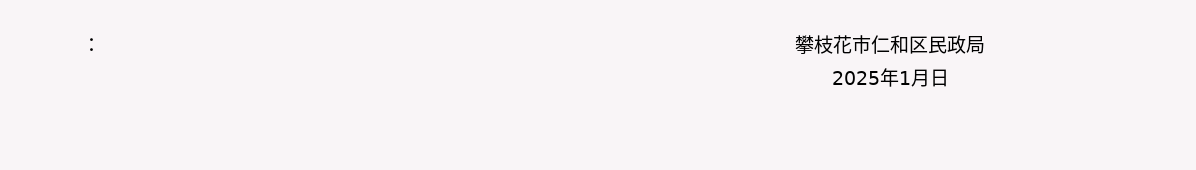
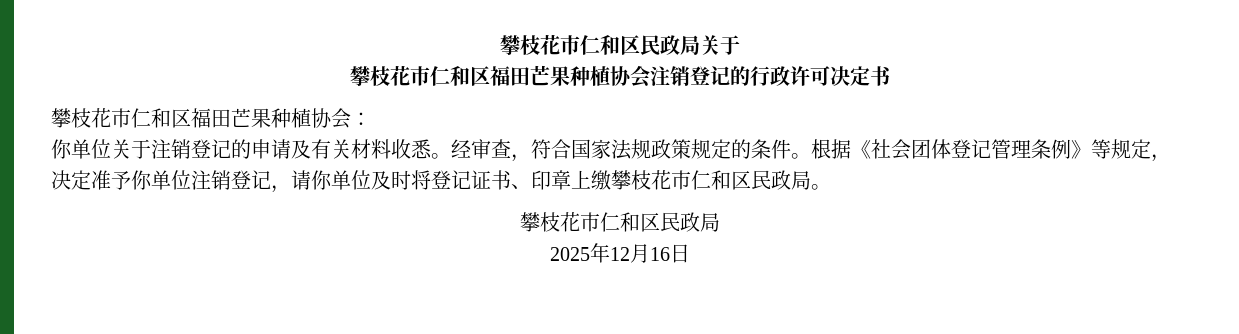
[82,38,101,52] ： -> [499,34,740,56] [349,65,891,88] [51,108,371,129] [51,139,1171,162] [51,170,831,193] 攀枝花市仁和区民政局关于 // 攀枝花市仁和区福田芒果种植协会注销登记的行政许可决定书 // 攀枝花市仁和区福田芒果种植协会： // 你单位关于注销登记的申请及有关材料收悉。经审查，符合国家法规政策规定的条件。根据《社会团体登记管理条例》等规定，决定准予你单位注销登记，请你单位及时将登记证书、印章上缴攀枝花市仁和区民政局。
[898,69,930,87] 1月 -> [609,244,670,263] 12月16

